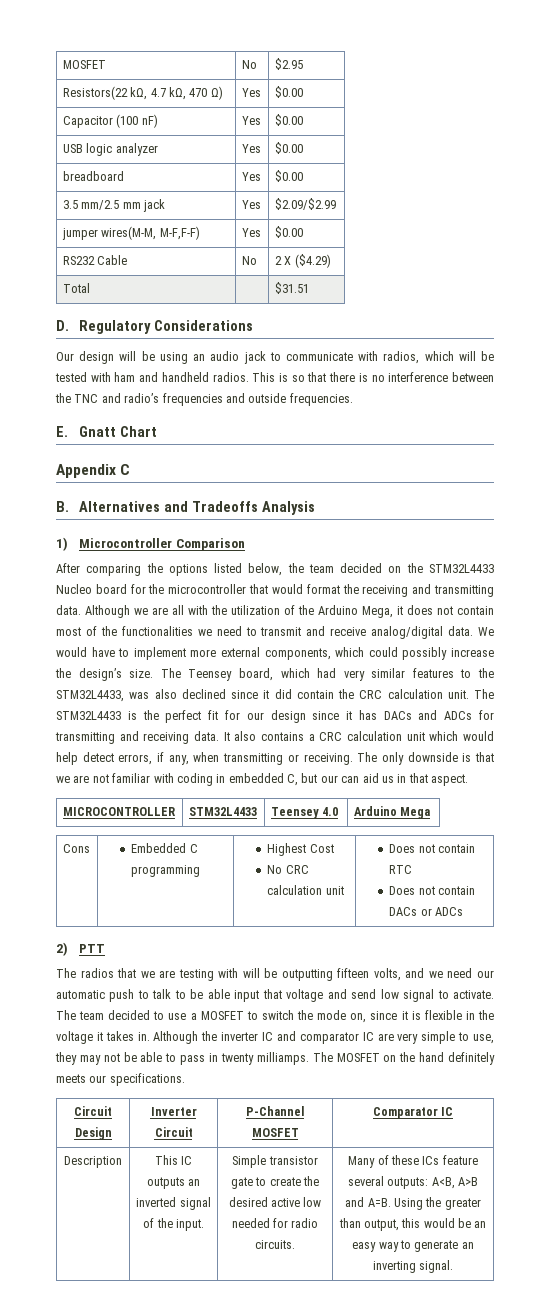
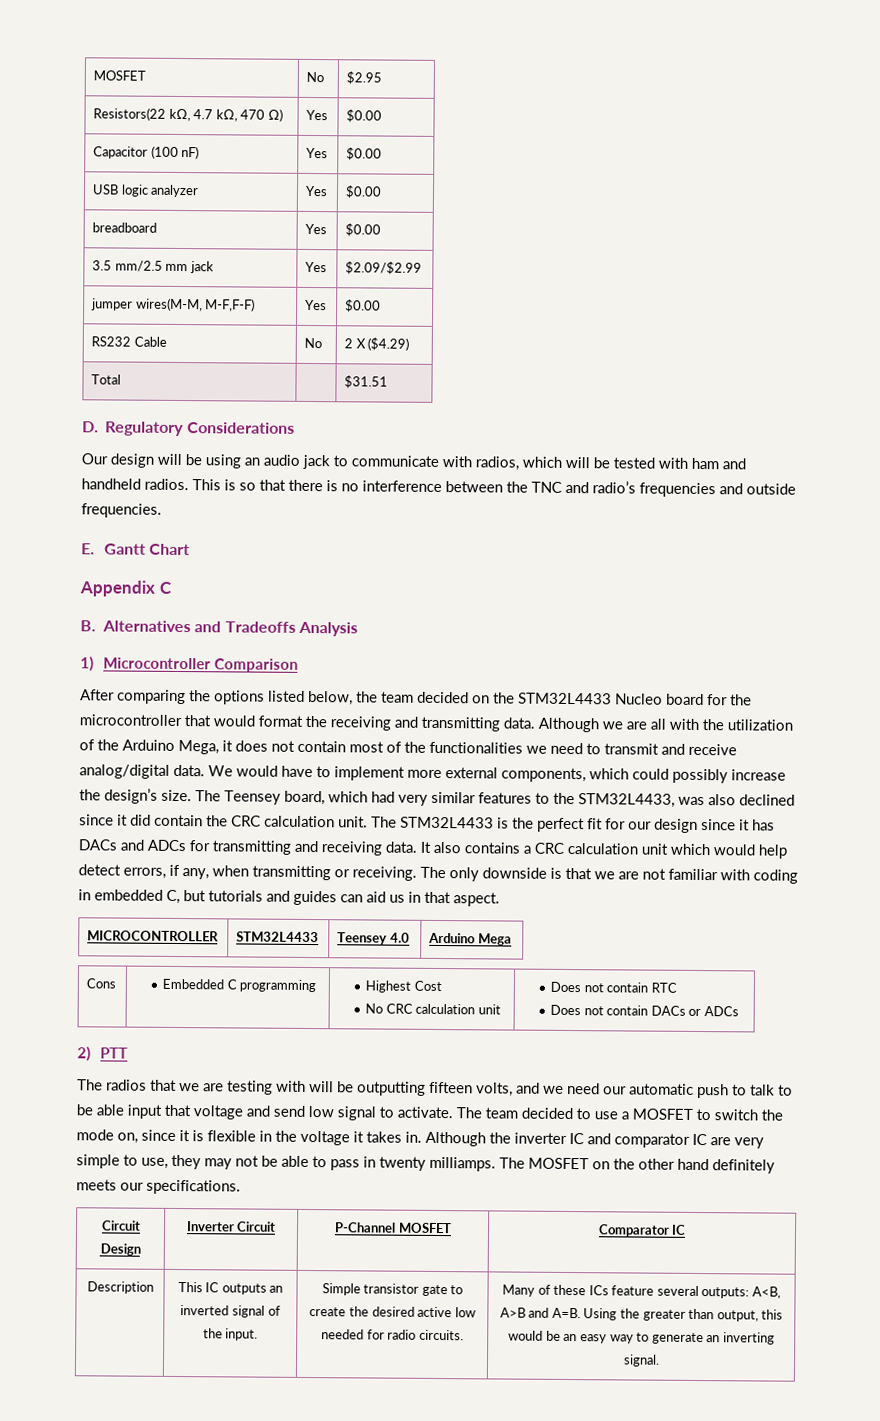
[78,426,116,437] Gnatt -> [103,543,146,555] Gantt
[320,775,338,783] our -> [208,890,337,906] tutorials and guides
(416, 1057) none -> [638,1158,675,1170] other

